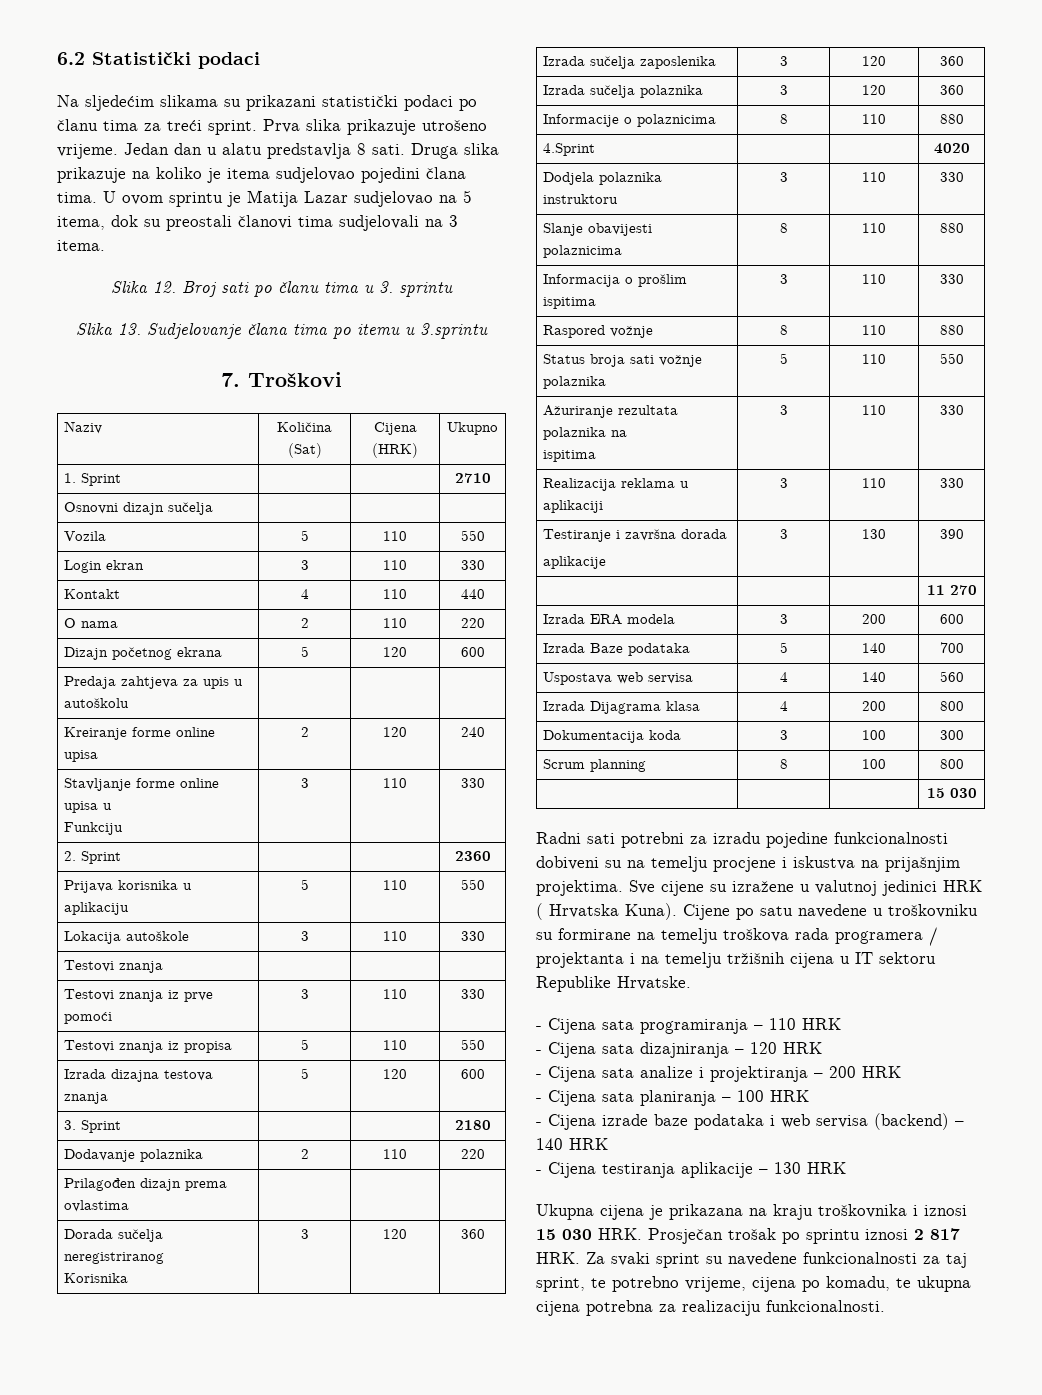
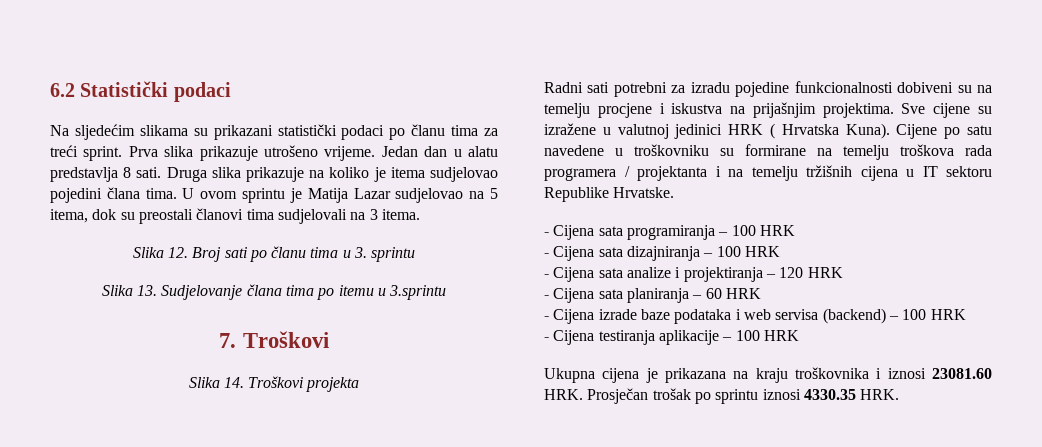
[63,421,102,434] [277,422,332,432] [287,443,322,458] [373,422,417,435] [372,443,418,458] [447,422,498,435] [63,473,121,486] [454,473,491,483] [63,502,213,515] [63,531,106,541] [300,530,309,541] [383,531,407,541] [460,530,485,541] [63,560,144,573] [300,560,309,570] [383,560,407,570] [460,560,485,570] [63,589,120,599] [300,589,309,599] [383,589,407,599] [460,589,485,599] [63,618,118,628] [300,618,309,628] [383,618,407,628] [460,618,485,628] [63,647,222,660] [300,646,309,657] [383,647,407,657] [460,647,485,657] [63,676,243,689] [63,698,129,708] [63,727,215,740] [63,750,98,762] [300,727,309,737] [383,727,407,737] [460,727,485,737] [63,778,219,791] [63,801,112,813] [63,822,123,835] [300,778,309,788] [383,778,407,788] [460,778,485,788] [63,851,121,864] [454,851,491,861] [63,880,192,893] [63,902,129,915] [300,879,309,890] [383,880,407,890] [460,879,485,890] [63,931,189,944] [300,931,309,941] [383,931,407,941] [460,931,485,941] [63,960,163,973] [63,989,213,1002] [63,1012,112,1024] [300,989,309,999] [383,989,407,999] [460,989,485,999] [63,1040,232,1053] [300,1039,309,1050] [383,1040,407,1050] [460,1039,485,1050] [63,1069,213,1082] [63,1092,108,1104] [300,1068,309,1079] [383,1069,407,1079] [460,1069,485,1079] [63,1120,121,1133] [454,1120,491,1130] [63,1149,203,1162] [300,1149,309,1159] [383,1149,407,1159] [460,1149,485,1159] [63,1178,227,1191] [63,1200,129,1212] [63,1229,163,1242] [63,1252,164,1264] [63,1273,128,1283] [300,1229,309,1239] [383,1229,407,1239] [460,1229,485,1239] [542,56,716,69] [779,56,788,66] [862,56,886,66] [939,56,964,66] [542,85,703,98] [779,85,788,95] [862,85,886,95] [939,85,964,95] [542,114,716,127] [779,114,788,124] [862,114,886,124] [939,114,964,124] [542,143,595,156] [933,143,970,154] [542,172,662,185] [542,194,618,204] [779,172,788,182] [862,172,886,182] [939,172,964,182] [542,223,652,236] [542,245,622,258] [779,223,788,233] [862,223,886,233] [939,223,964,233] [542,274,687,287] [542,297,596,309] [779,274,788,284] [862,274,886,284] [939,274,964,284] [542,325,653,338] [779,325,788,335] [862,325,886,335] [939,325,964,335] [542,354,702,367] [542,376,606,389] [779,353,788,364] [862,354,886,364] [939,353,964,364] [542,405,678,418] [542,427,627,440] [542,450,596,462] [779,405,788,415] [862,405,886,415] [939,405,964,415] [542,478,689,491] [542,500,603,513] [779,478,788,488] [862,478,886,488] [939,478,964,488] [542,529,727,542] [542,556,606,569] [779,529,788,539] [862,529,886,539] [939,529,964,539] [926,585,977,595] [542,614,675,625] [779,614,788,624] [862,614,886,624] [939,614,964,624] [542,643,690,656] [779,642,788,653] [862,643,886,653] [939,642,964,653] [542,672,693,685] [779,672,788,682] [862,672,886,682] [939,671,964,682] [542,701,700,714] [779,701,788,711] [862,701,886,711] [939,701,964,711] [542,730,681,743] [779,730,788,740] [862,730,886,740] [939,730,964,740] [542,759,646,772] [779,759,788,769] [862,759,886,769] [939,759,964,769] [926,788,977,798] // Naziv | Količina (Sat) | Cijena (HRK) | Ukupno // 1. Sprint | | | 2710 // Osnovni dizajn sučelja | | | // Vozila | 5 | 110 | 550 // Login ekran | 3 | 110 | 330 // Kontakt | 4 | 110 | 440 // O nama | 2 | 110 | 220 // Dizajn početnog ekrana | 5 | 120 | 600 // Predaja zahtjeva za upis u autoškolu | | | // Kreiranje forme online upisa | 2 | 120 | 240 // Stavljanje forme online upisa u // Funkciju | 3 | 110 | 330 // 2. Sprint | | | 2360 // Prijava korisnika u aplikaciju | 5 | 110 | 550 // Lokacija autoškole | 3 | 110 | 330 // Testovi znanja | | | // Testovi znanja iz prve pomoći | 3 | 110 | 330 // Testovi znanja iz propisa | 5 | 110 | 550 // Izrada dizajna testova znanja | 5 | 120 | 600 // 3. Sprint | | | 2180 // Dodavanje polaznika | 2 | 110 | 220 // Prilagođen dizajn prema ovlastima | | | // Dorada sučelja neregistriranog // Korisnika | 3 | 120 | 360 // Izrada sučelja zaposlenika | 3 | 120 | 360 // Izrada sučelja polaznika | 3 | 120 | 360 // Informacije o polaznicima | 8 | 110 | 880 // 4.Sprint | | | 4020 // Dodjela polaznika instruktoru | 3 | 110 | 330 // Slanje obavijesti polaznicima | 8 | 110 | 880 // Informacija o prošlim ispitima | 3 | 110 | 330 // Raspored vožnje | 8 | 110 | 880 // Status broja sati vožnje polaznika | 5 | 110 | 550 // Ažuriranje rezultata polaznika na // ispitima | 3 | 110 | 330 // Realizacija reklama u aplikaciji | 3 | 110 | 330 // Testiranje i završna dorada // aplikacije | 3 | 130 | 390 // | | | 11 270 // Izrada ERA modela | 3 | 200 | 600 // Izrada Baze podataka | 5 | 140 | 700 // Uspostava web servisa | 4 | 140 | 560 // Izrada Dijagrama klasa | 4 | 200 | 800 // Dokumentacija koda | 3 | 100 | 300 // Scrum planning | 8 | 100 | 800 // | | | 15 030 -> [188,376,360,392] // Slika 14. Troškovi projekta
[769,1018,796,1030] 110 -> [731,225,756,236] 100
[750,1042,777,1054] 120 -> [716,246,741,257] 100
[829,1066,856,1078] 200 -> [779,267,804,278] 120
[737,1090,764,1102] 100 -> [705,288,722,299] 60
[536,1138,563,1150] 140 -> [902,309,927,320] 100
[774,1162,801,1174] 130 -> [735,330,760,341] 100
[536,1229,592,1240] 15 030 -> [932,368,992,379] 23081.60
[914,1228,960,1240] [536,1252,967,1268] [536,1276,971,1292] [536,1300,885,1316] 2 817 HRK. Za svaki sprint su navedene funkcionalnosti za taj sprint, te potrebno vrijeme, cijena po komadu, te ukupna cijena potrebna za realizaciju funkcionalnosti. -> [803,389,900,400] 4330.35 HRK.

